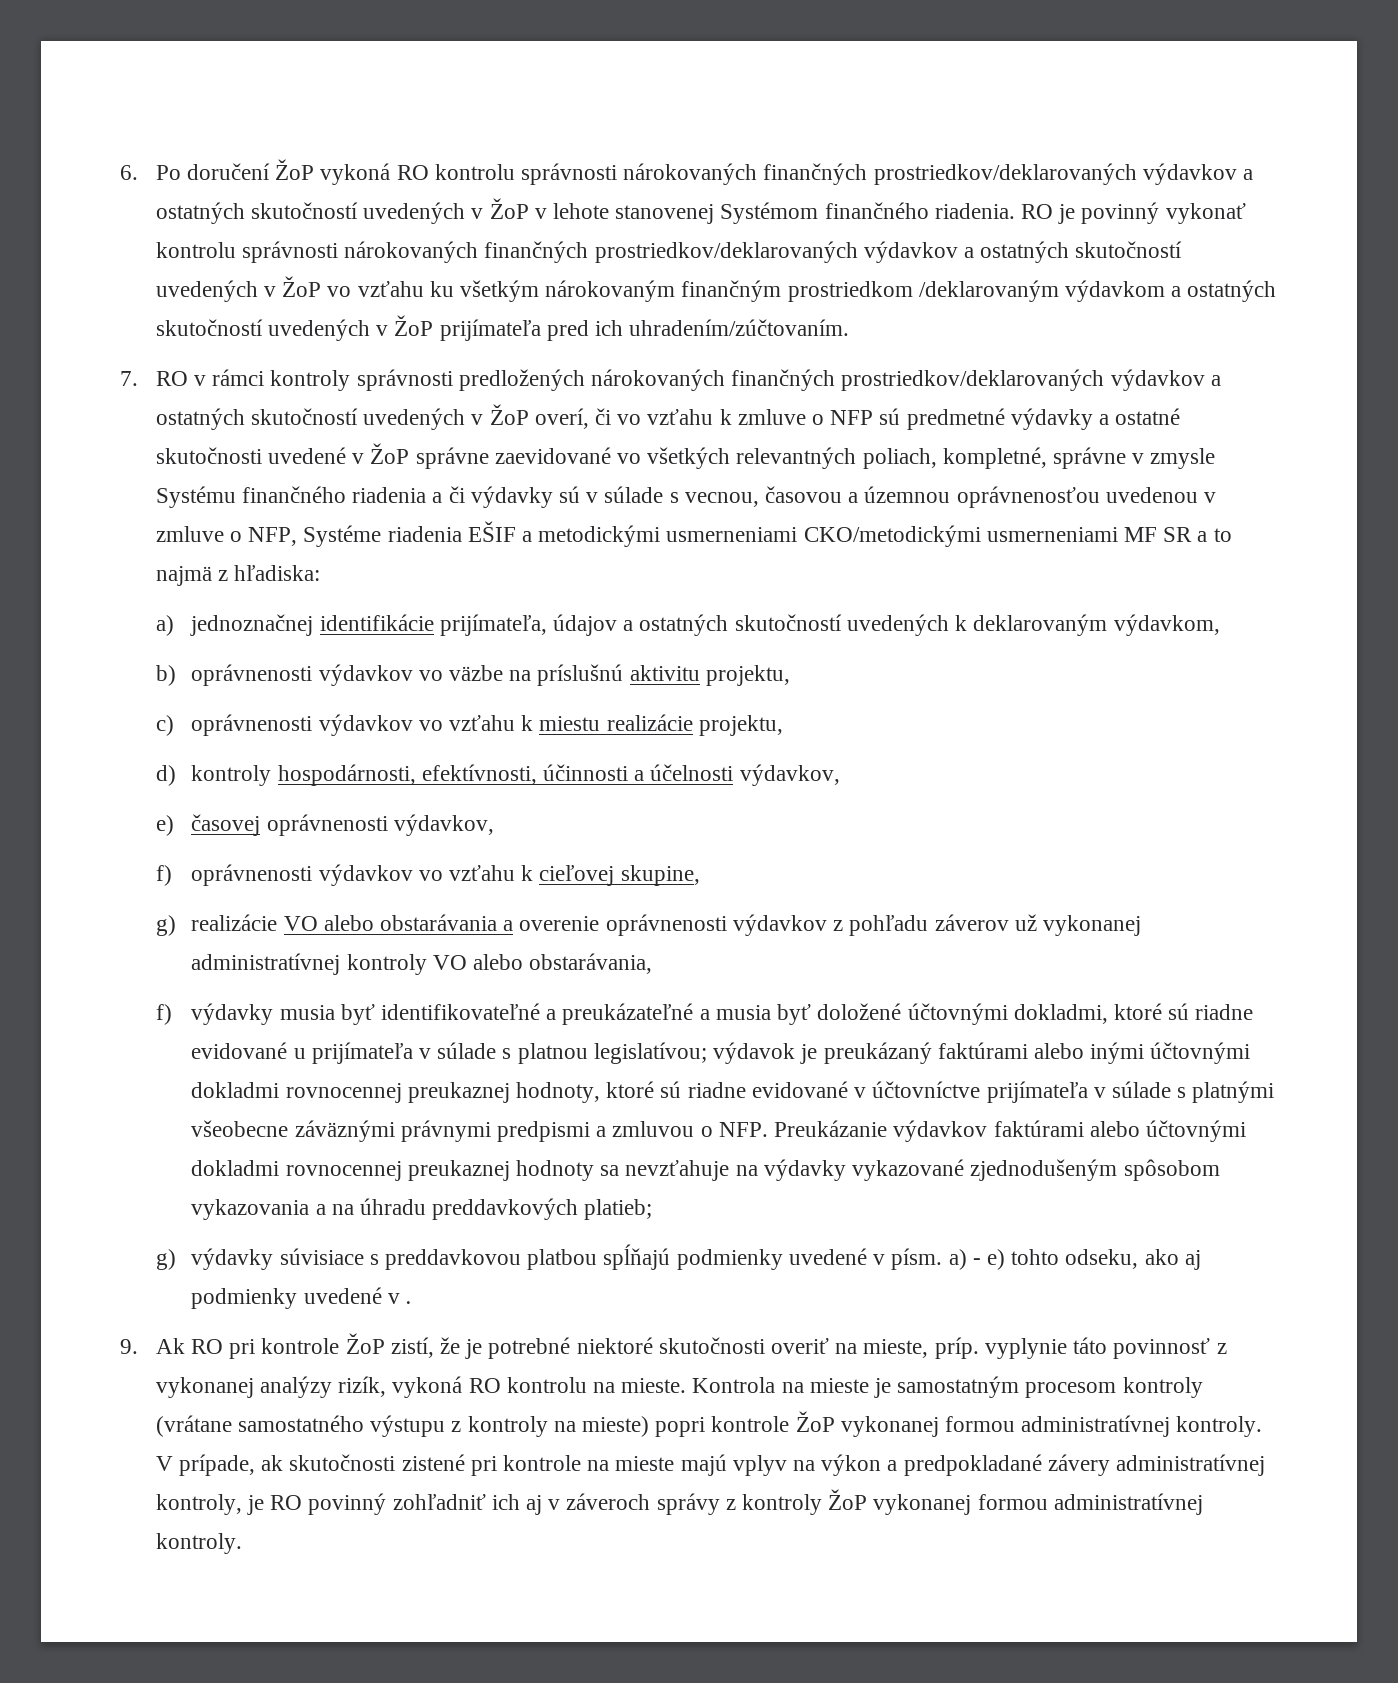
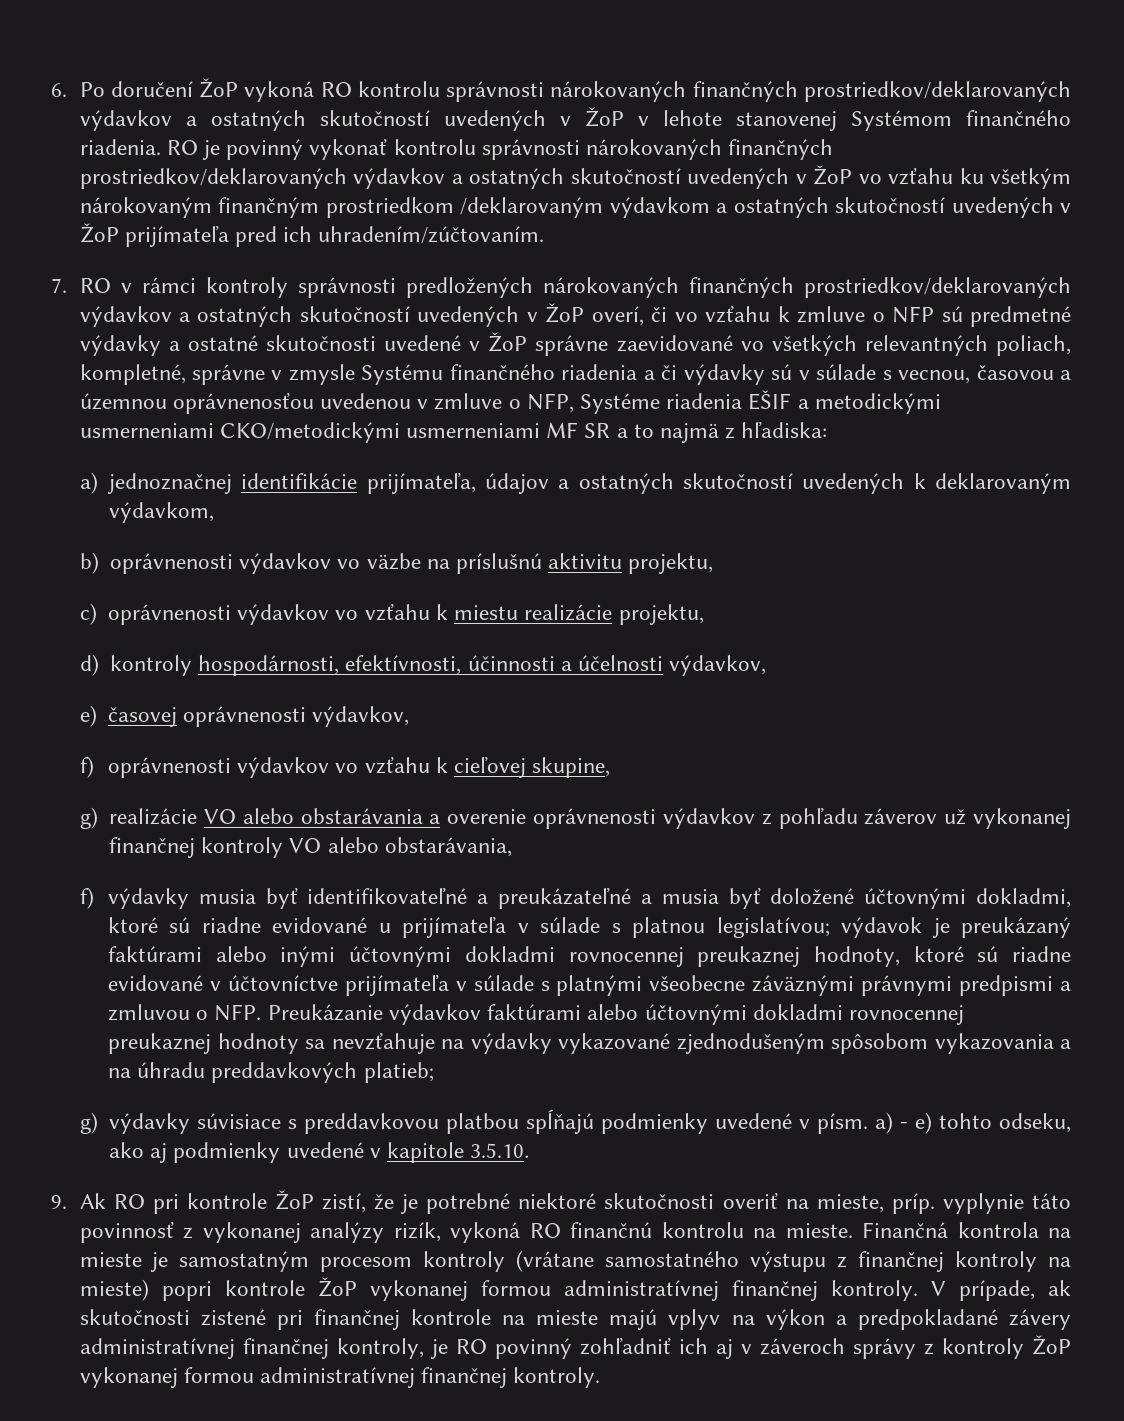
[191,953,341,975] administratívnej -> [109,837,196,858] finančnej
[406,1301,413,1304] . -> [387,1142,530,1163] kapitole 3.5.10.
(501, 1385) none -> [570,1222,653,1238] finančnú
[692,1377,776,1393] Kontrola -> [862,1222,1039,1238] Finančná kontrola
(462, 1426) none -> [858,1251,945,1272] finančnej
(1171, 1426) none -> [731,1280,818,1301] finančnej
(497, 1466) none -> [313,1309,400,1330] finančnej
(1266, 1465) none -> [242,1338,329,1359] finančnej
(1203, 1504) none -> [421,1367,508,1388] finančnej

